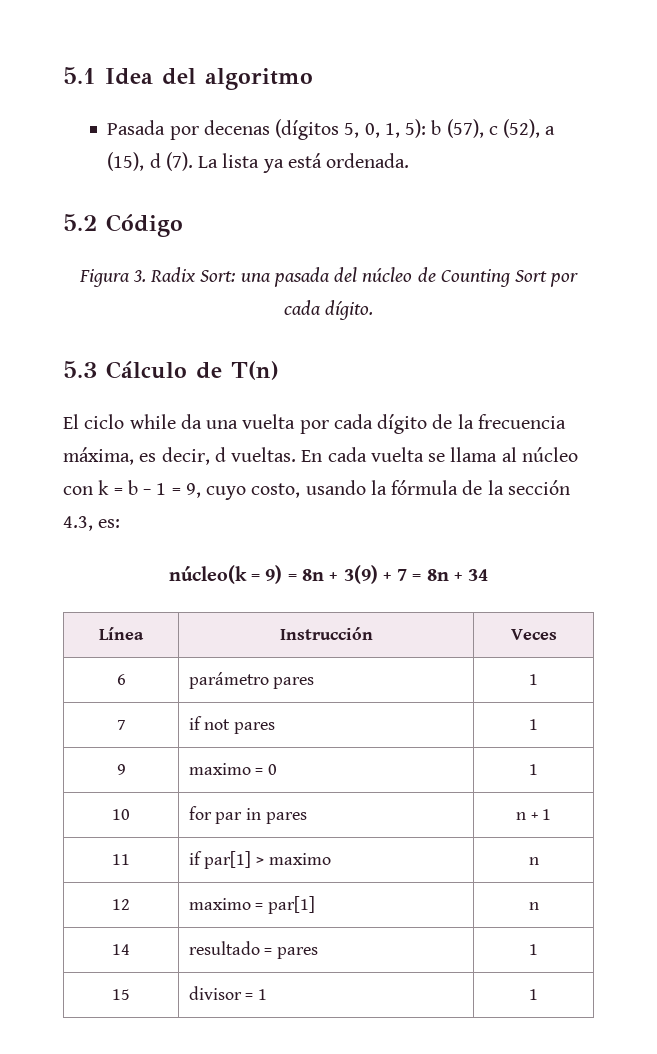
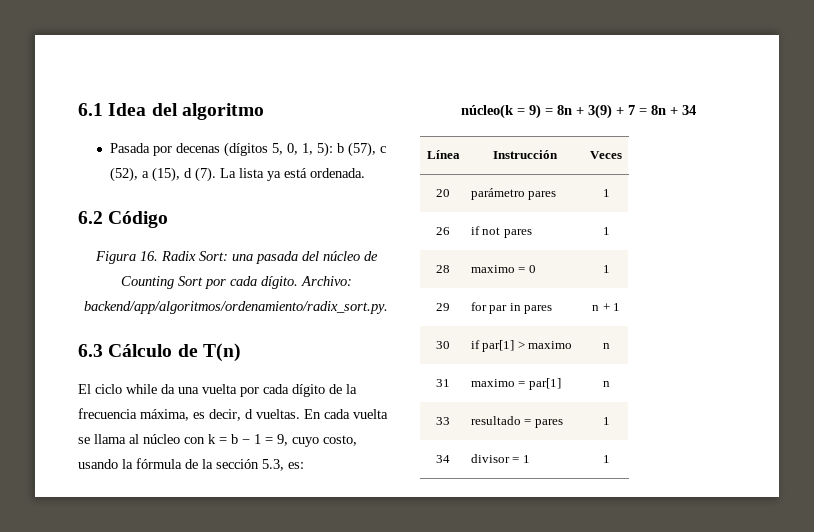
[63,67,96,84] 5.1 -> [78,103,103,116] 6.1
[63,214,97,231] 5.2 -> [78,211,103,224] 6.2
[132,270,146,282] 3. -> [139,251,158,261] 16.
[63,361,97,378] // 5.3 -> [300,276,352,286] [84,301,388,314] [78,344,103,357] Archivo: backend/app/algoritmos/ordenamiento/radix_sort.py. // 6.3
[63,516,93,531] 4.3, -> [262,459,284,471] 5.3,
[116,674,126,685] 6 -> [436,189,450,197] 20
[116,720,126,730] 7 -> [436,227,450,235] 26
[116,764,126,775] 9 -> [436,265,450,273] 28
[112,809,130,820] 10 -> [436,303,450,311] 29
[112,854,130,865] 11 -> [436,341,450,349] 30
[112,899,130,910] 12 -> [436,379,450,387] 31
[112,944,130,955] 14 -> [436,417,450,425] 33
[112,989,130,1000] 15 -> [436,455,450,463] 34

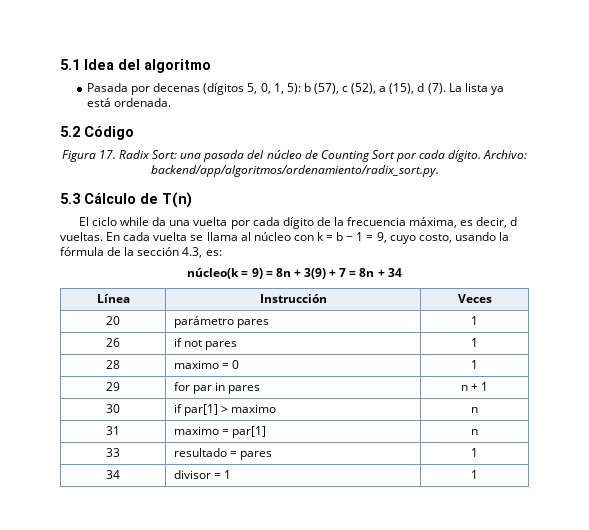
[78,103,103,116] 6.1 -> [60,59,80,70] 5.1
[78,211,103,224] 6.2 -> [60,126,80,137] 5.2
[139,251,158,261] 16. -> [98,150,116,159] 17.
[78,344,103,357] 6.3 -> [60,193,81,204] 5.3
[262,459,284,471] 5.3, -> [182,247,203,258] 4.3,

